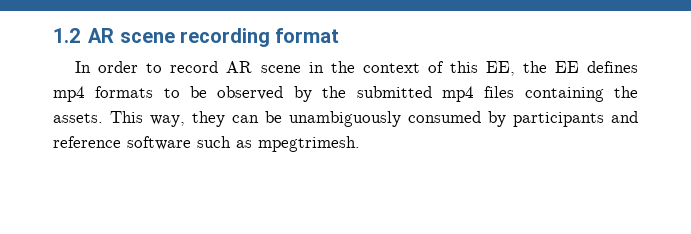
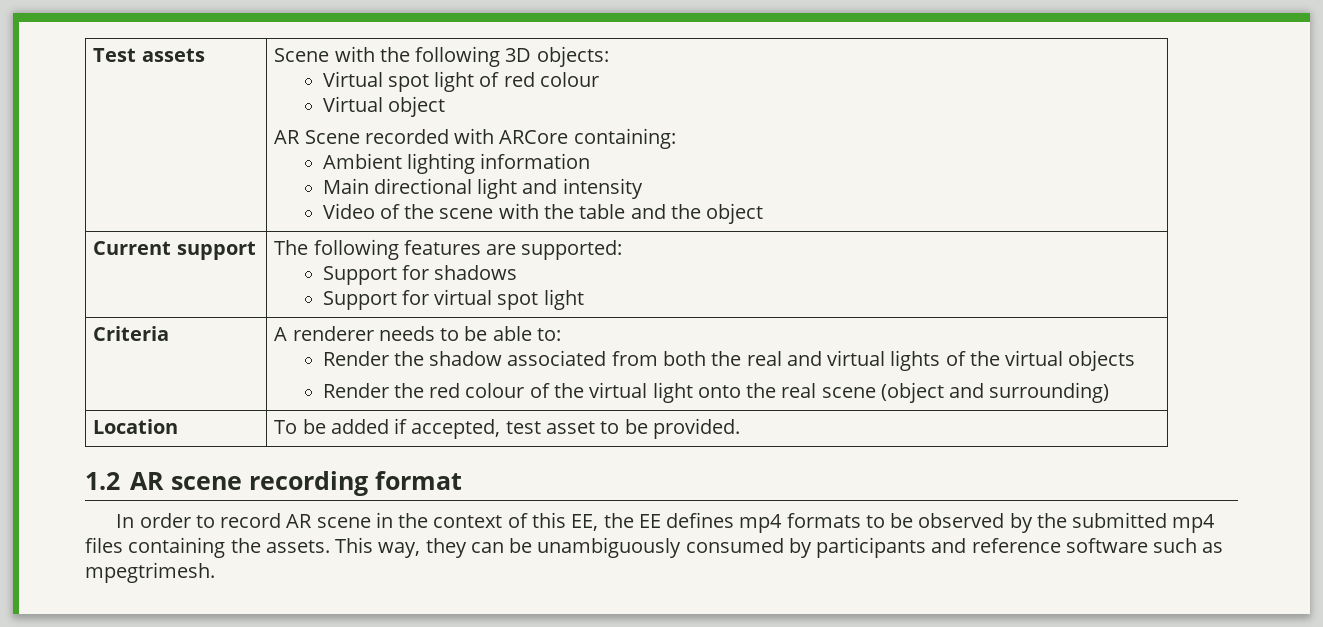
(53, 35) none -> [93,48,205,62] [274,46,609,67] [322,71,600,92] [322,96,445,117] [274,128,676,149] [322,153,591,174] [322,178,643,199] [322,203,764,224] [93,241,256,260] [274,239,623,260] [322,265,518,285] [322,289,584,310] [93,326,170,341] [274,326,561,341] [322,350,1136,371] [322,382,1110,403] [93,419,179,434] [274,418,740,439] Test assets | Scene with the following 3D objects: // Virtual spot light of red colour // Virtual object // AR Scene recorded with ARCore containing: // Ambient lighting information // Main directional light and intensity // Video of the scene with the table and the object // Current support | The following features are supported: // Support for shadows // Support for virtual spot light // Criteria | A renderer needs to be able to: // Render the shadow associated from both the real and virtual lights of the virtual objects // Render the red colour of the virtual light onto the real scene (object and surrounding) // Location | To be added if accepted, test asset to be provided. //

